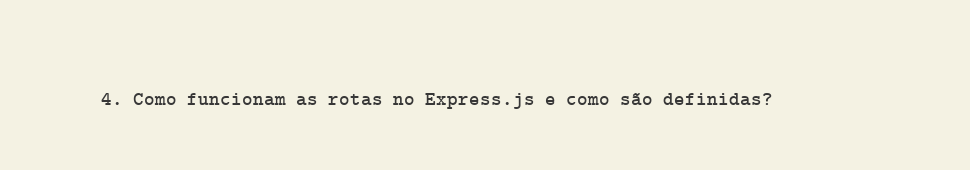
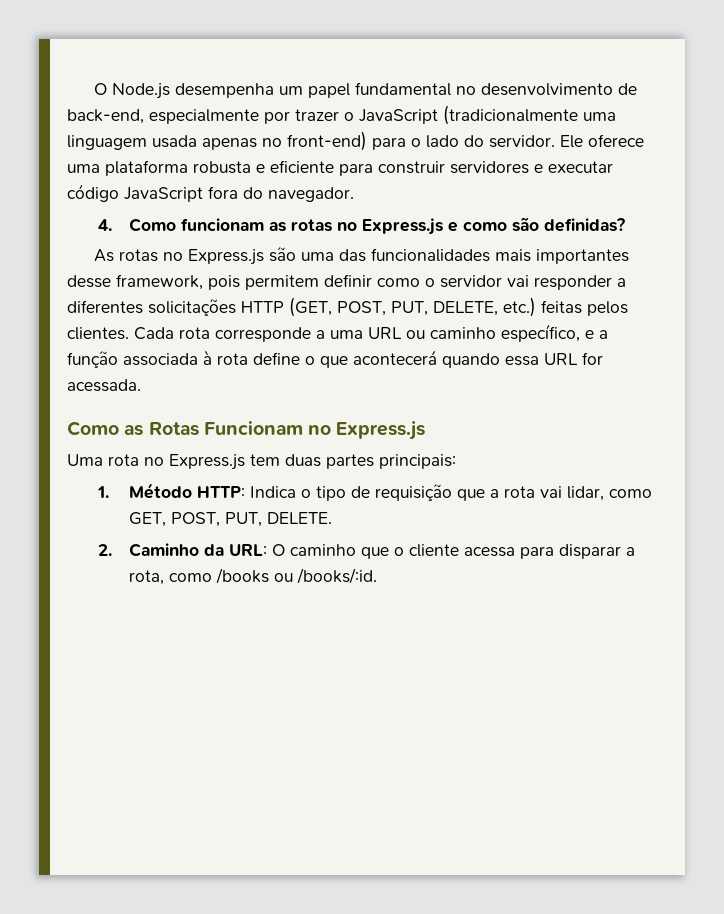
(101, 99) none -> [93,82,637,99] [67,105,616,125] [67,131,644,151] [67,160,613,176] [67,184,354,202] O Node.js desempenha um papel fundamental no desenvolvimento de back-end, especialmente por trazer o JavaScript (tradicionalmente uma linguagem usada apenas no front-end) para o lado do servidor. Ele oferece uma plataforma robusta e eficiente para construir servidores e executar código JavaScript fora do navegador. //
(773, 99) none -> [93,247,629,265] [67,274,626,290] [67,297,628,317] [67,324,608,342] [67,350,603,368] [67,379,141,392] [67,421,426,440] [67,454,456,470] [97,483,653,501] [129,512,333,527] [98,543,636,559] [129,568,378,585] // As rotas no Express.js são uma das funcionalidades mais importantes desse framework, pois permitem definir como o servidor vai responder a diferentes solicitações HTTP (GET, POST, PUT, DELETE, etc.) feitas pelos clientes. Cada rota corresponde a uma URL ou caminho específico, e a função associada à rota define o que acontecerá quando essa URL for acessada. // Como as Rotas Funcionam no Express.js // Uma rota no Express.js tem duas partes principais: // 1. Método HTTP: Indica o tipo de requisição que a rota vai lidar, como GET, POST, PUT, DELETE. // 2. Caminho da URL: O caminho que o cliente acessa para disparar a rota, como /books ou /books/:id.

